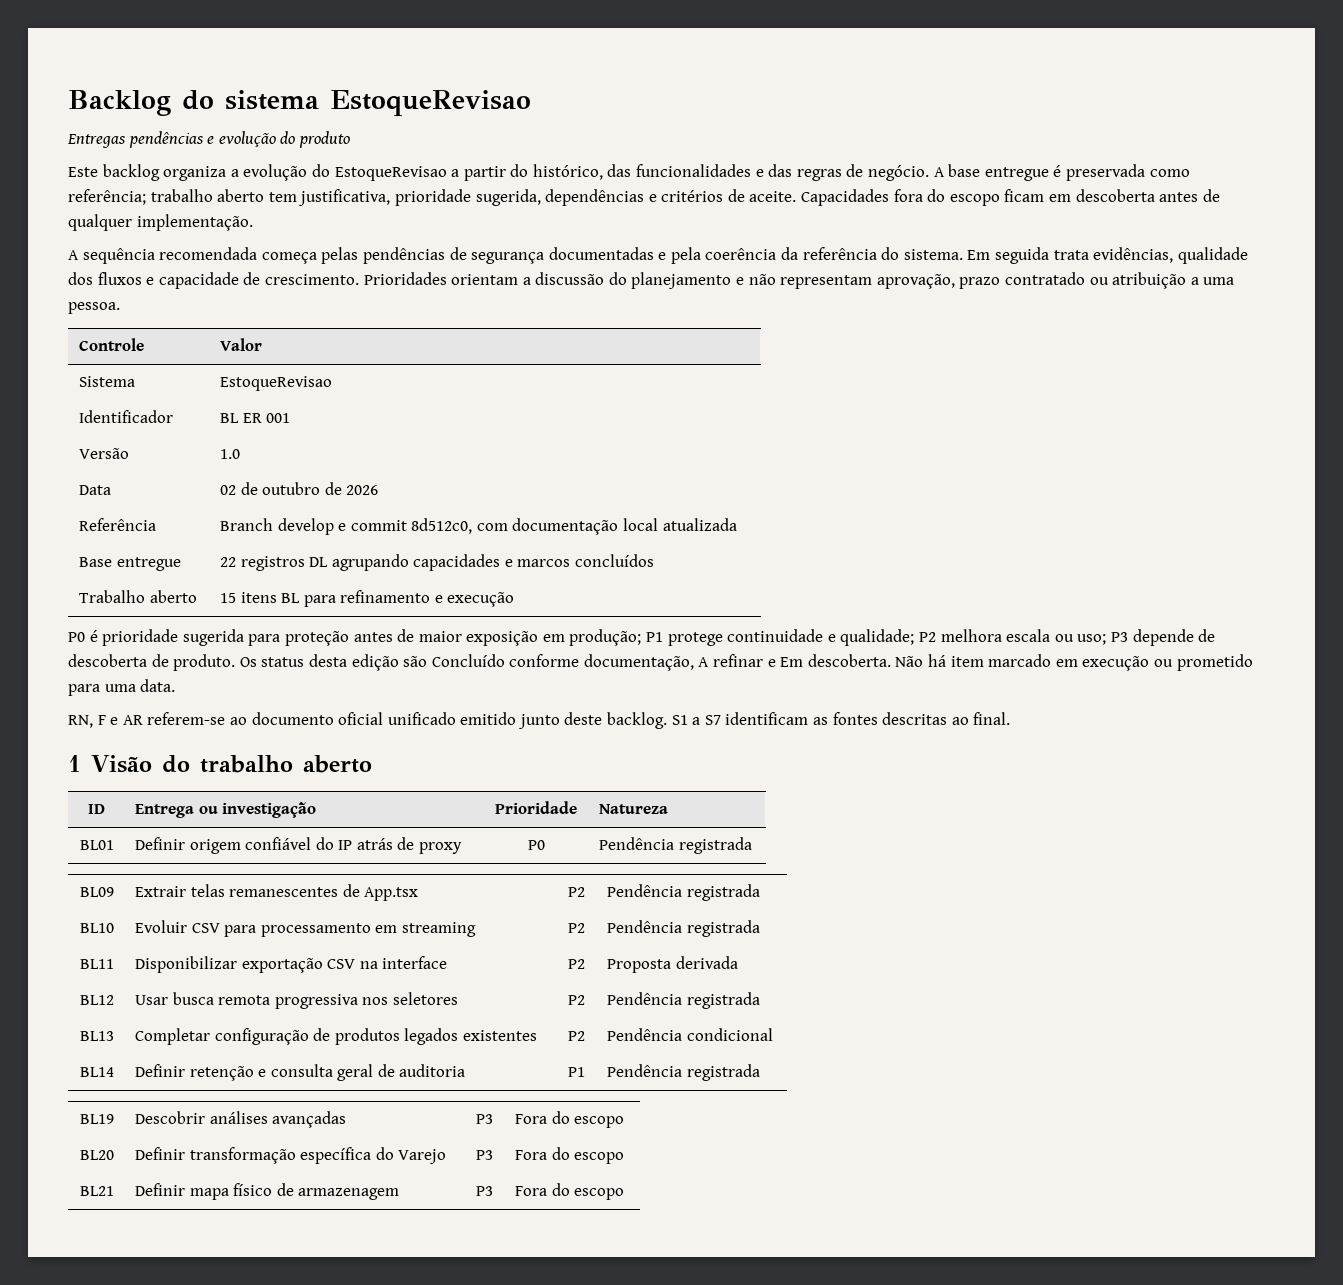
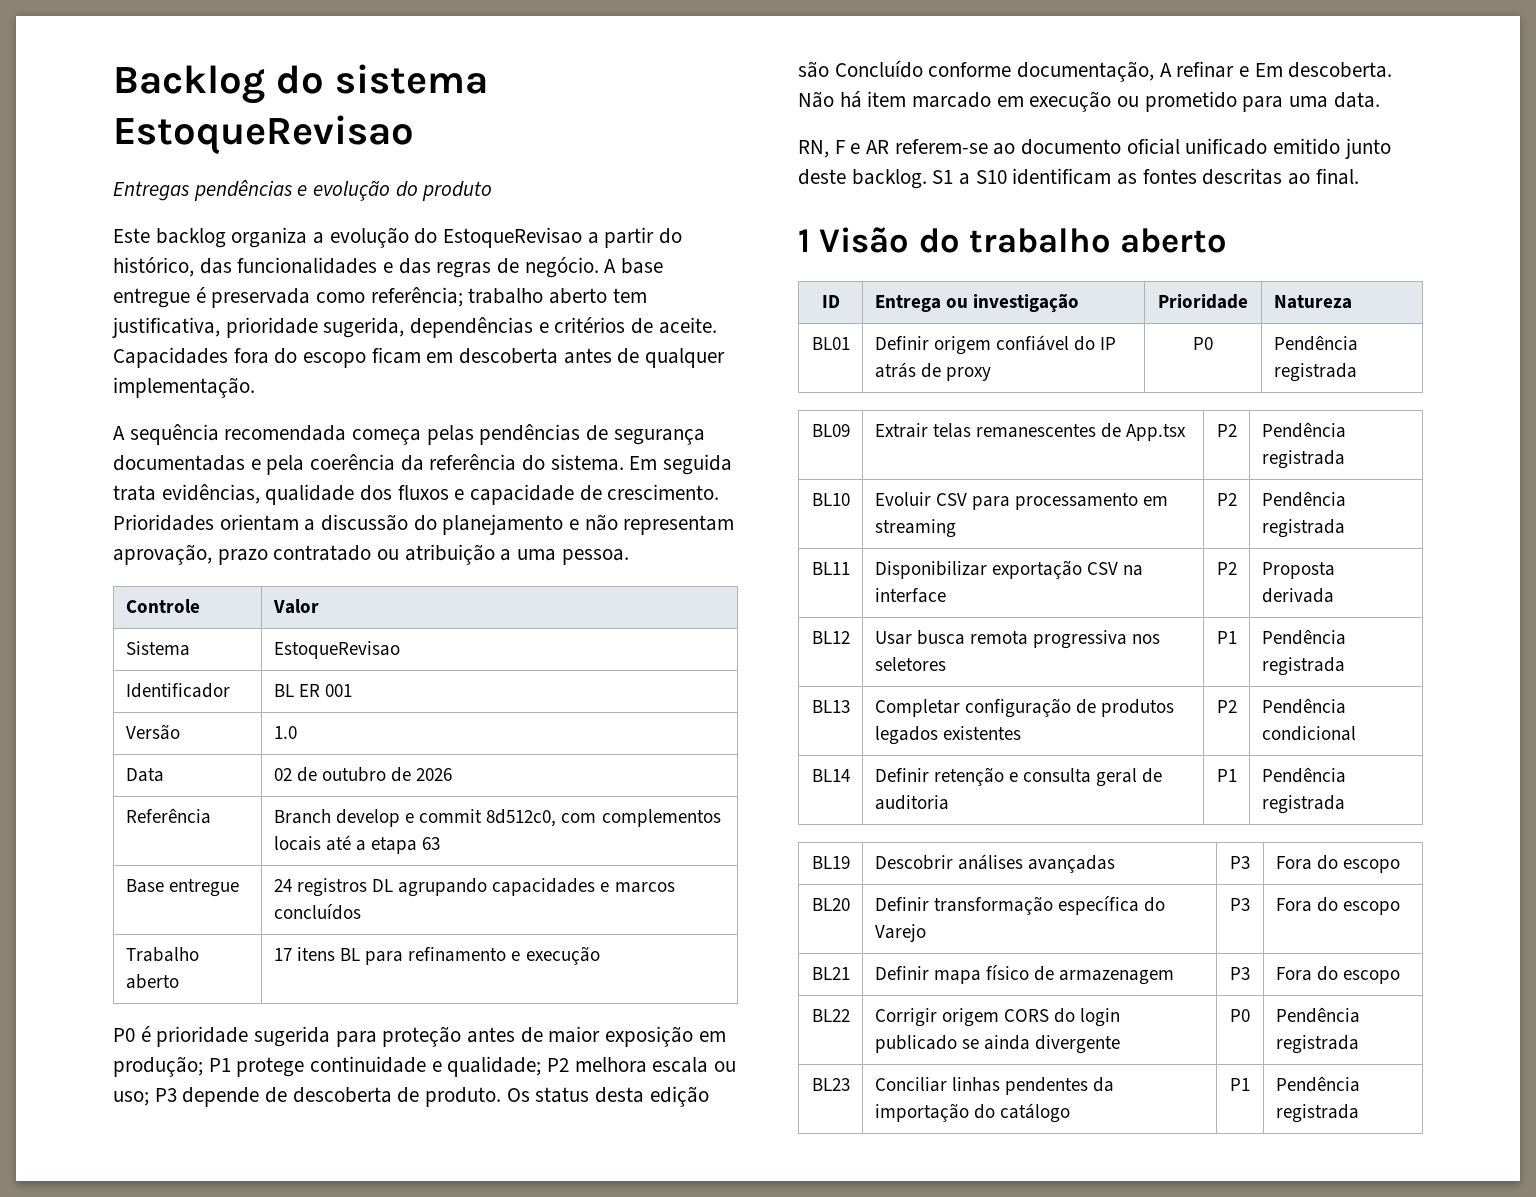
[512,518,737,535] documentação local atualizada -> [601,809,721,827] [273,835,441,854] complementos locais até a etapa 63
[219,557,236,567] 22 -> [273,879,292,892] 24
[219,593,236,603] 15 -> [273,948,292,961] 17
[704,715,721,725] S7 -> [975,170,1007,184] S10
[568,995,585,1005] P2 -> [1216,631,1237,644] P1
(625, 1194) none -> [811,1009,850,1022] [874,1008,1121,1027] [874,1035,1121,1054] [1230,1009,1250,1022] [1275,1007,1360,1023] [1275,1035,1359,1054] [811,1078,850,1091] [874,1077,1115,1095] [874,1103,1071,1123] [1230,1078,1250,1091] [1275,1076,1360,1092] [1275,1104,1359,1123] // BL22 | Corrigir origem CORS do login publicado se ainda divergente | P0 | Pendência registrada // BL23 | Conciliar linhas pendentes da importação do catálogo | P1 | Pendência registrada

